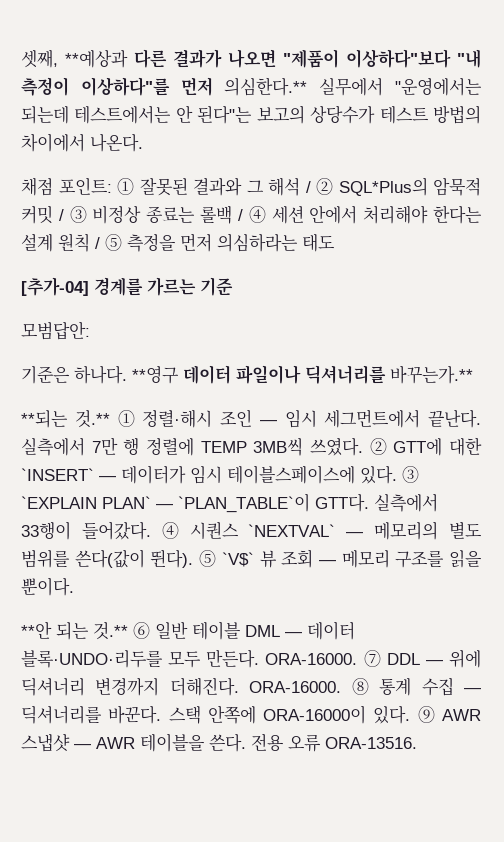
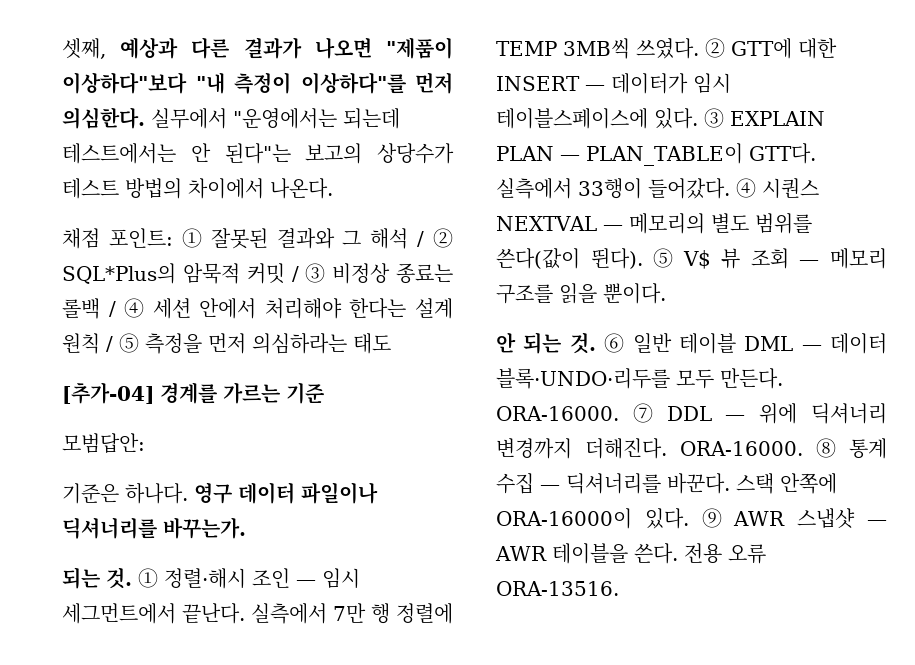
[65,50,128,68] **예상과 -> [120,37,179,59] 예상과
[224,77,308,96] 의심한다.** -> [62,107,145,129] 의심한다.
[132,366,179,384] **영구 -> [194,482,232,504] 영구
[390,365,473,384] [21,410,110,428] 바꾸는가.** // **되는 것.** -> [163,517,246,539] [62,567,132,589] 바꾸는가. // 되는 것.
[21,468,94,481] `INSERT` -> [496,76,580,91] INSERT
[21,493,310,513] `EXPLAIN PLAN` — `PLAN_TABLE`이 -> [730,111,825,126] [496,143,743,166] EXPLAIN PLAN — PLAN_TABLE이
[248,524,336,537] `NEXTVAL` -> [496,216,597,231] NEXTVAL
[221,552,254,567] `V$` -> [682,250,711,269] V$
[21,621,128,640] **안 되는 것.** -> [496,332,596,354] 안 되는 것.

